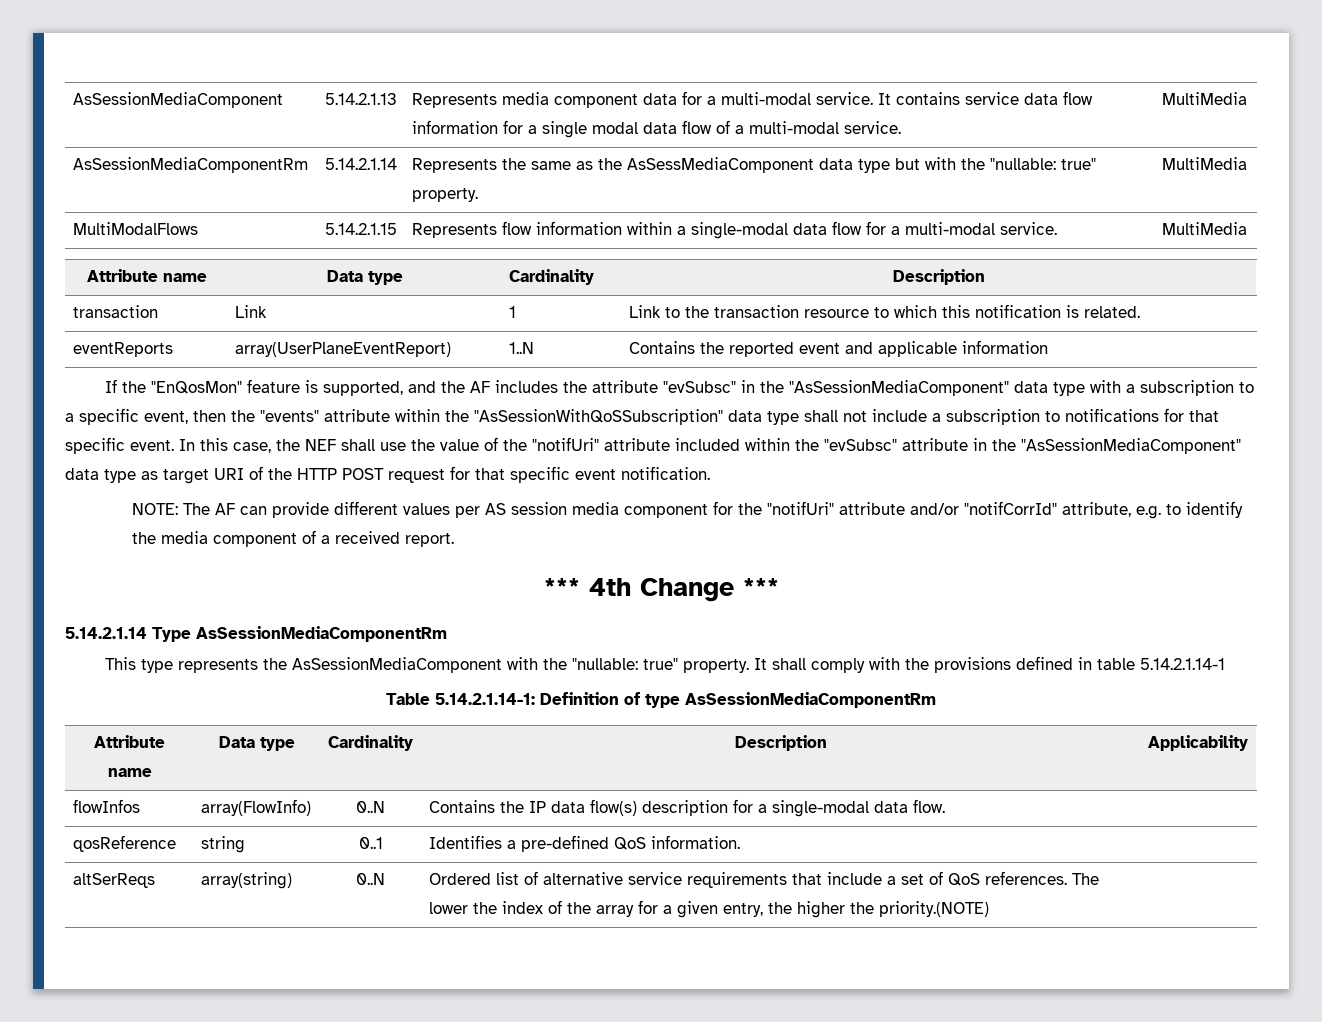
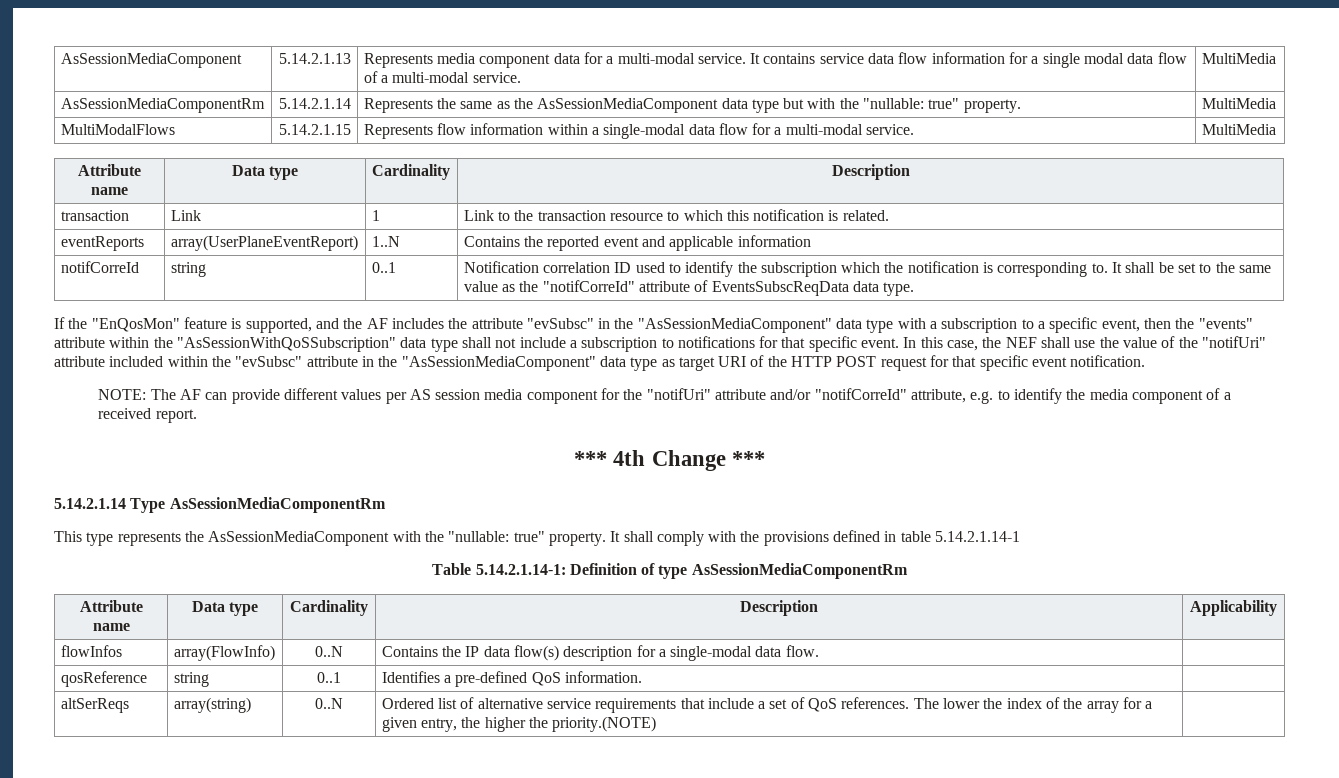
[626,157,814,173] AsSessMediaComponent -> [537,98,719,113] AsSessionMediaComponent
(1048, 347) none -> [60,261,139,273] [170,262,206,277] [371,262,396,273] [463,261,1272,277] [463,280,915,296] // notifCorreId | string | 0..1 | Notification correlation ID used to identify the subscription which the notification is corresponding to. It shall be set to the same value as the "notifCorreId" attribute of EventsSubscReqData data type.
[963,501,1057,515] "notifCorrId" -> [814,388,907,400] "notifCorreId"

